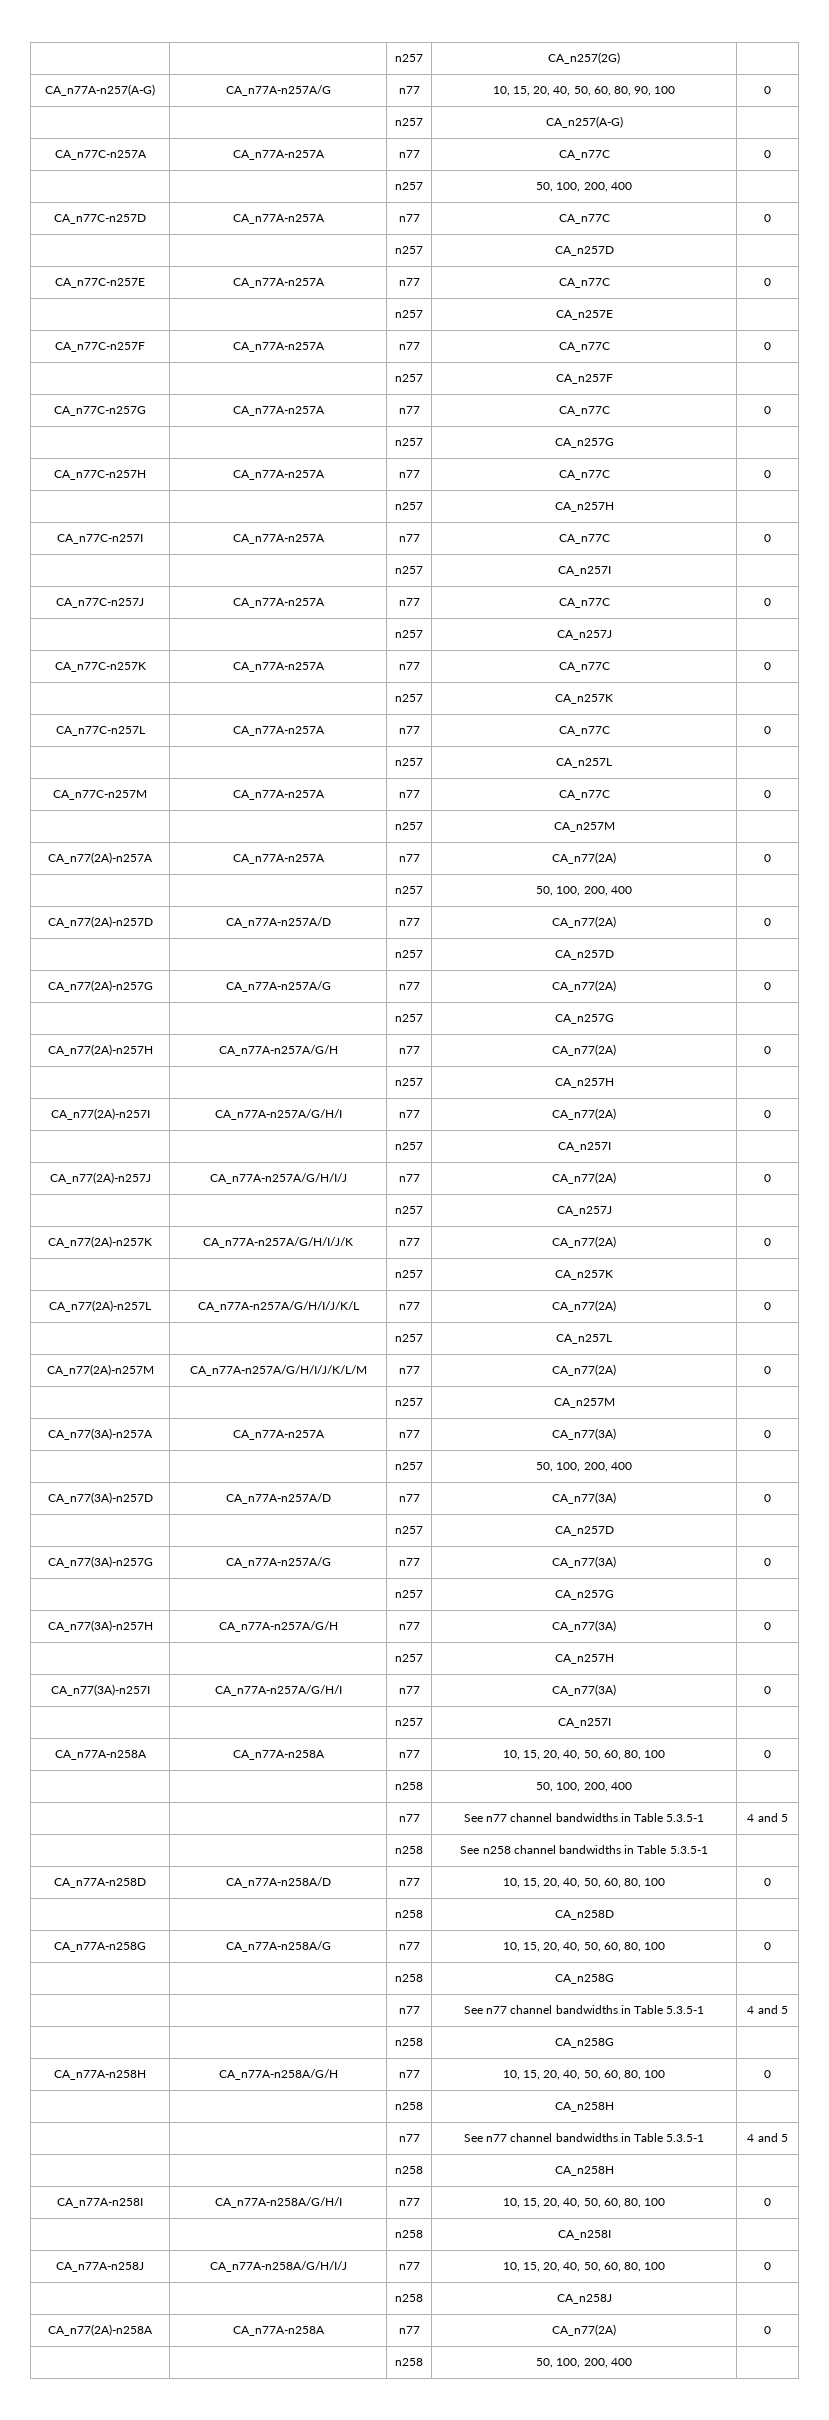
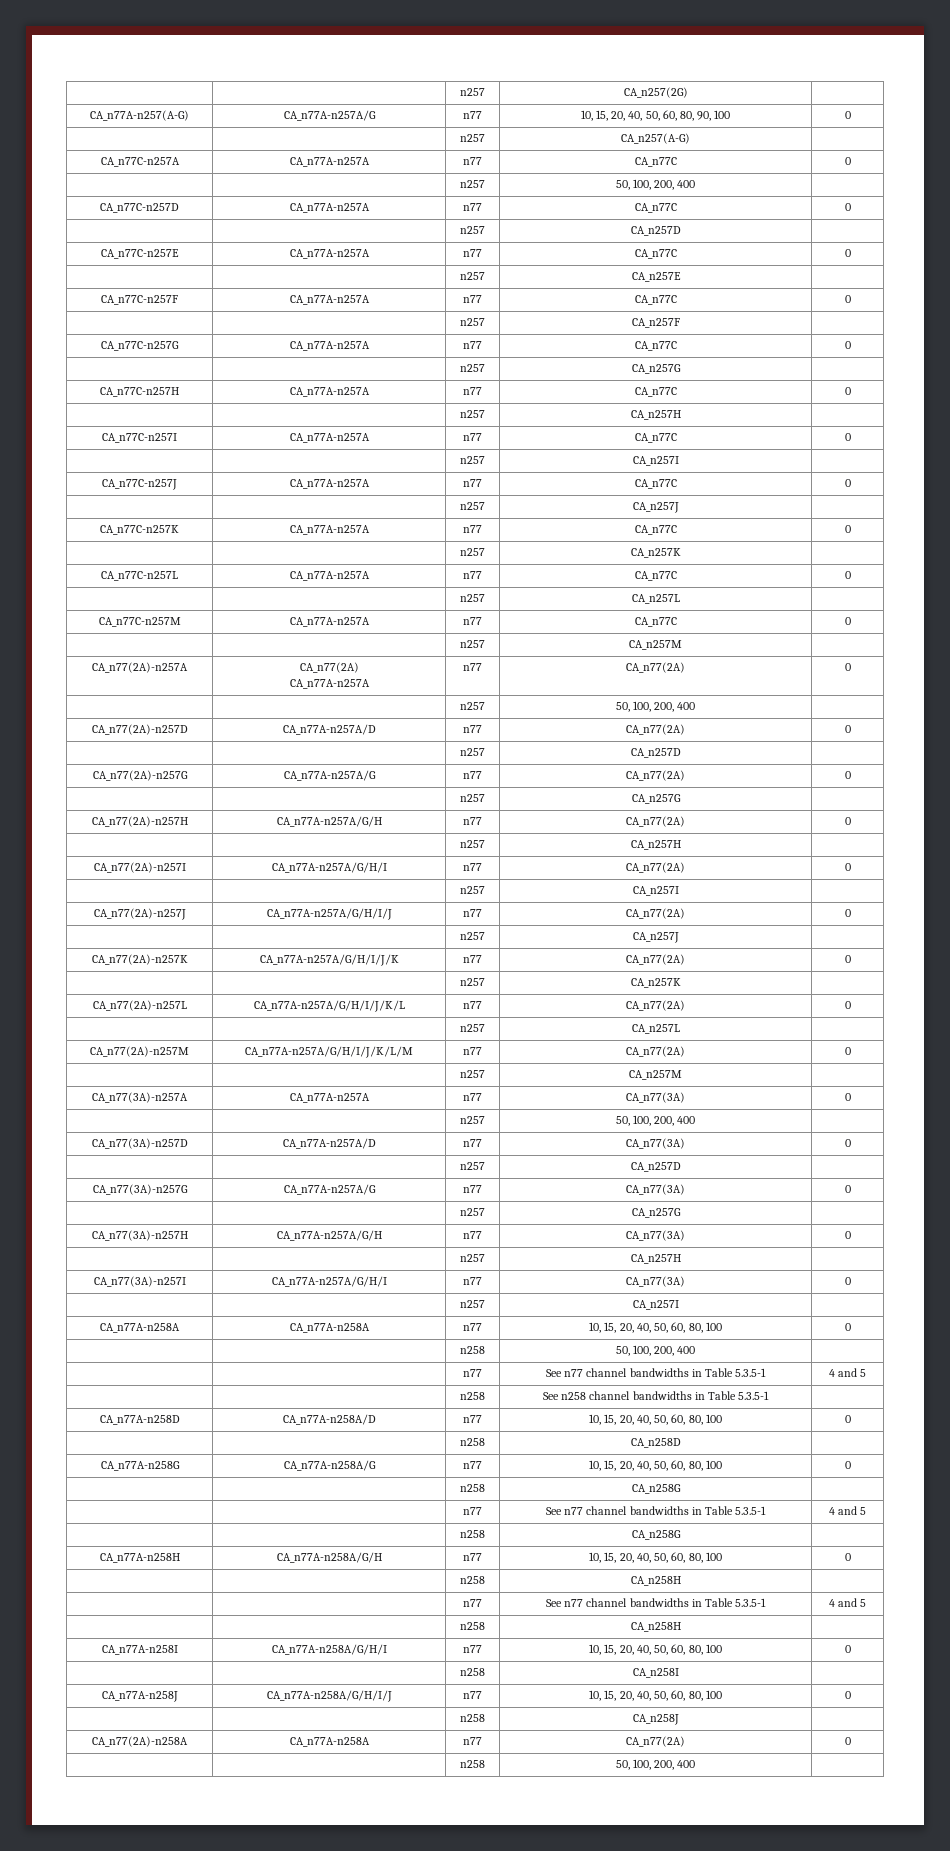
(153, 858) none -> [299,662,359,673] CA_n77(2A) //

